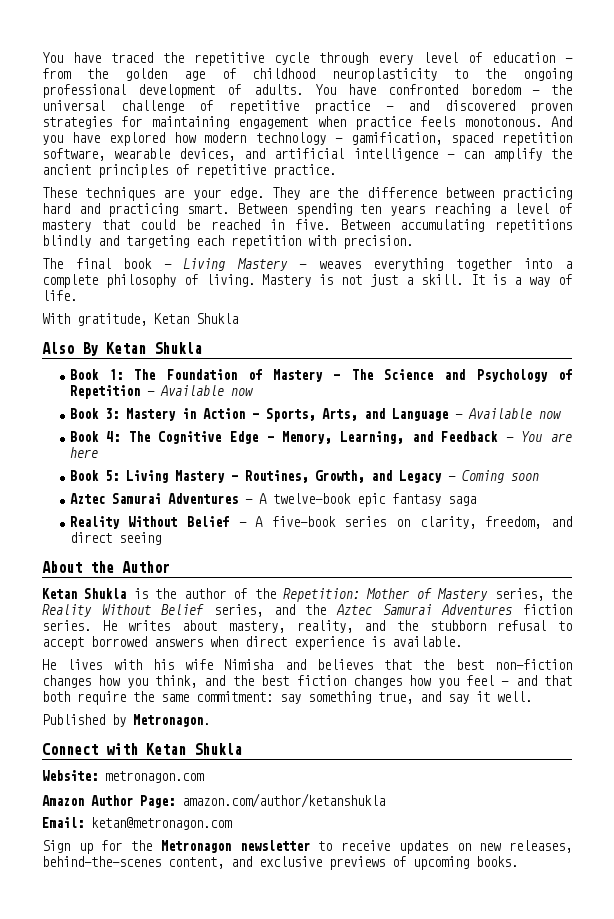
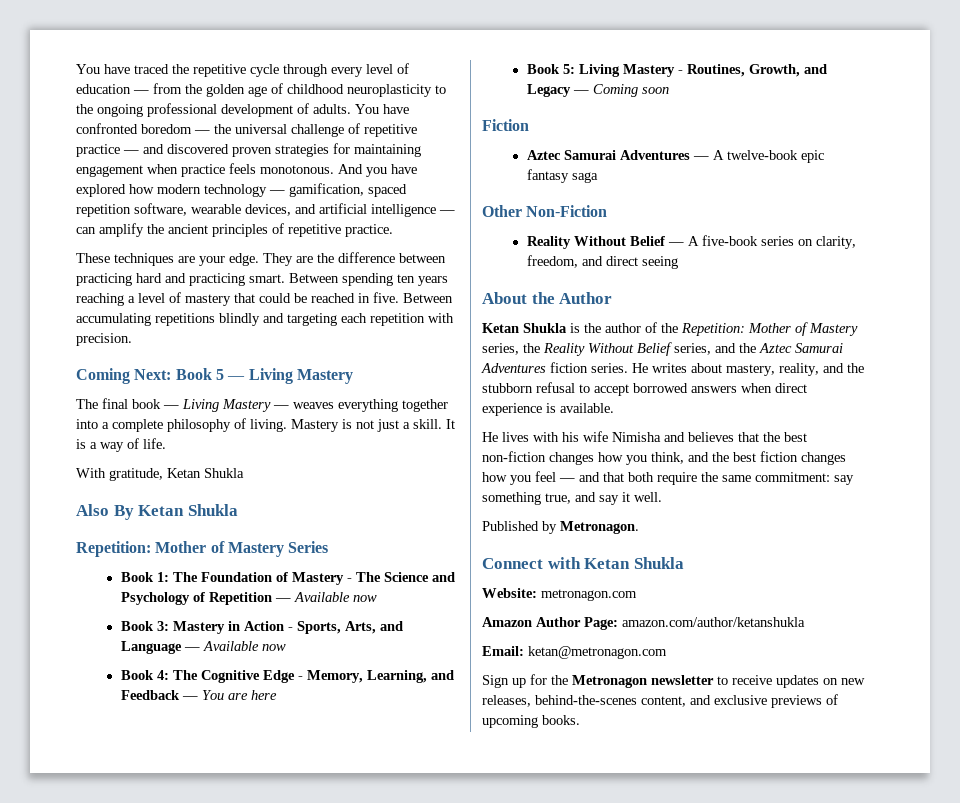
(413, 242) none -> [76,368,353,384] // Coming Next: Book 5 — Living Mastery
(202, 348) none -> [76,541,329,557] // Repetition: Mother of Mastery Series
(539, 477) none -> [482,119,529,131] // Fiction
(476, 501) none -> [482,205,608,217] // Other Non-Fiction

